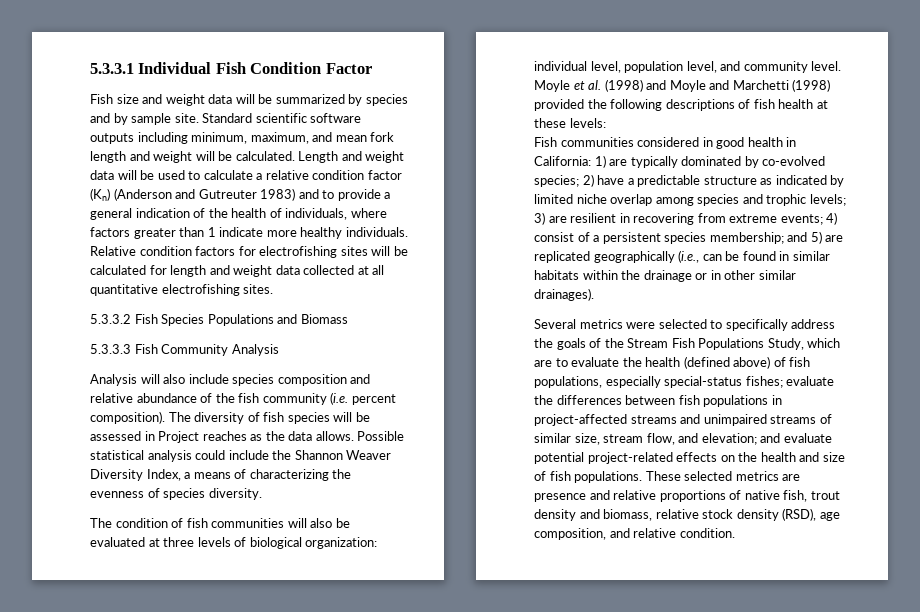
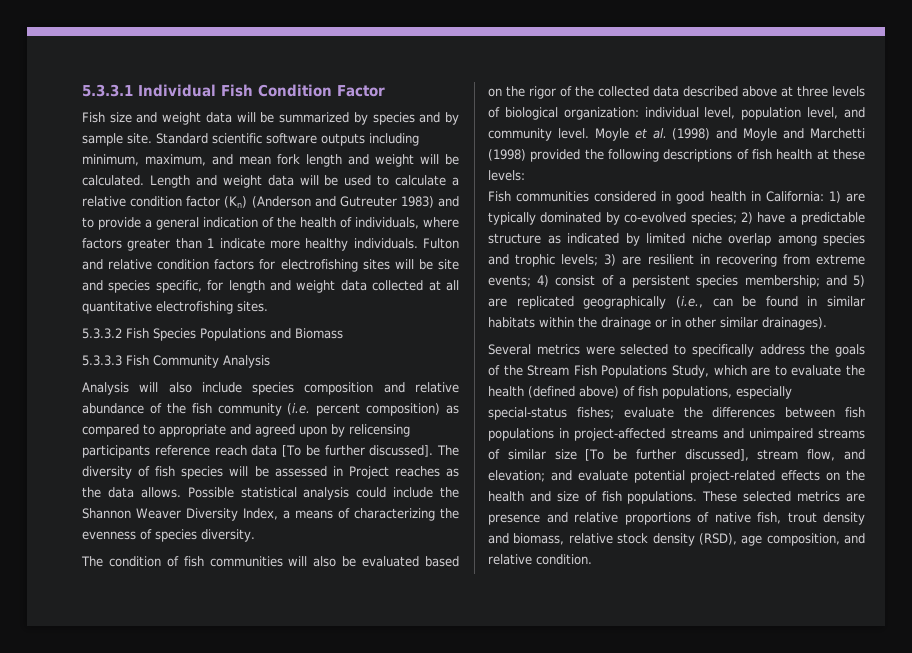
[90,246,136,256] Relative -> [423,238,459,249] [82,259,153,270] Fulton and relative
[90,265,146,275] calculated -> [437,259,459,270] [82,280,202,293] site and species specific,
[90,411,165,424] composition). -> [366,403,459,416] [82,424,410,437] [82,445,434,458] composition) as compared to appropriate and agreed upon by relicensing participants reference reach data [To be further discussed].
(145, 542) none -> [425,556,460,567] [488,86,777,99] based on the rigor of the collected data described above
[574,433,600,445] size, -> [554,449,749,461] size [To be further discussed],

